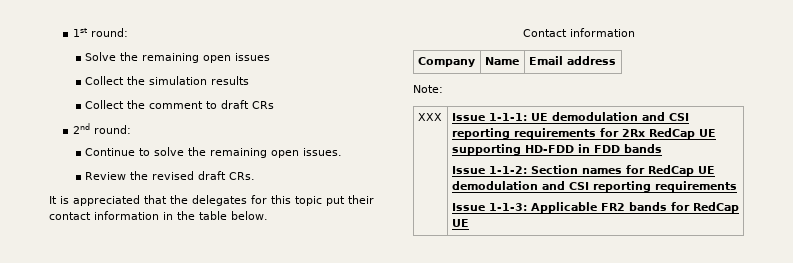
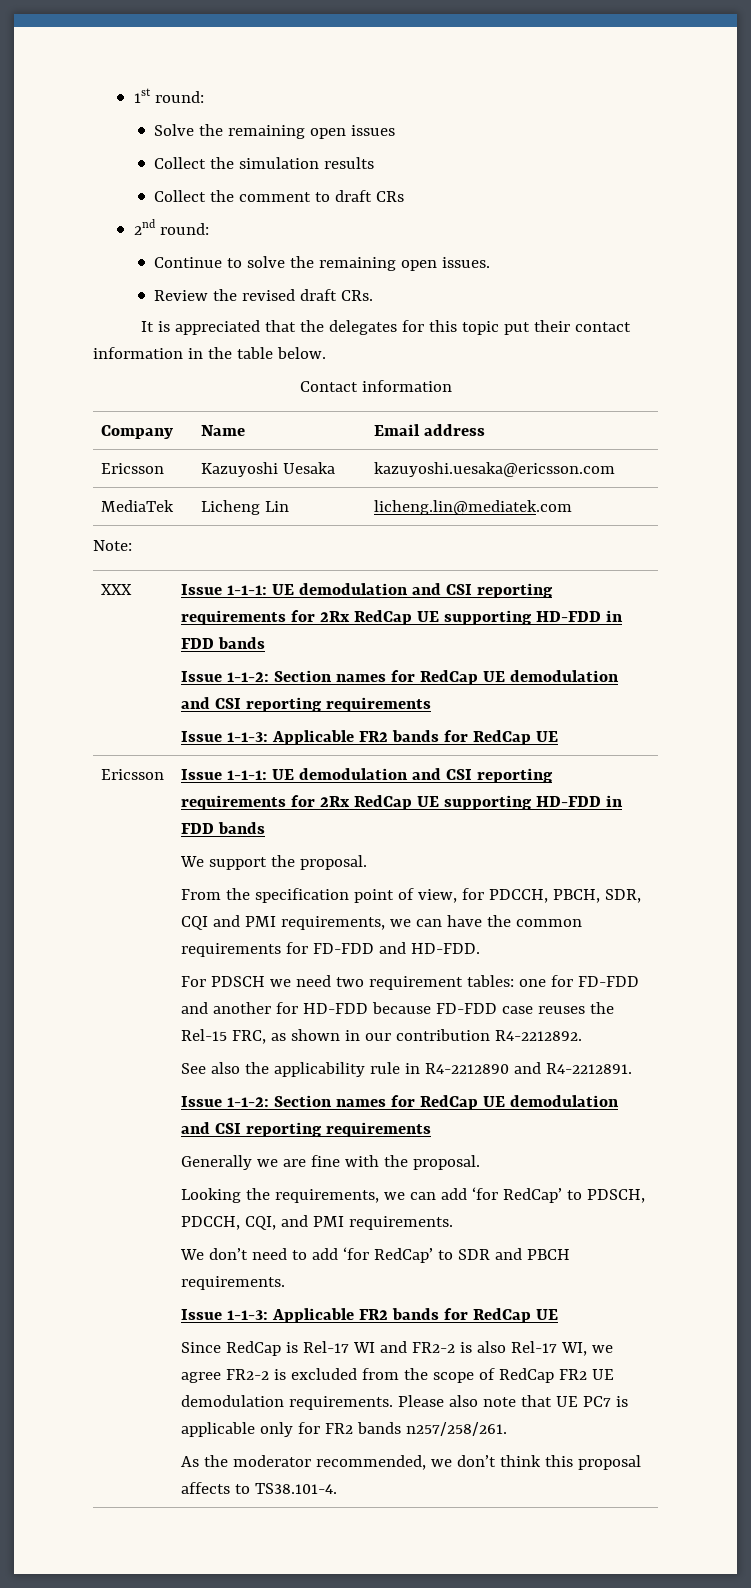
(616, 60) none -> [101,463,165,474] [201,462,336,477] [374,462,616,477] [101,500,175,512] [201,500,290,515] [374,500,573,515] // Ericsson | Kazuyoshi Uesaka | kazuyoshi.uesaka@ericsson.com // MediaTek | Licheng Lin | licheng.lin@mediatek.com
(469, 223) none -> [101,769,165,780] [181,768,554,783] [181,795,624,810] [181,822,266,834] [180,855,368,870] [181,888,642,903] [181,915,583,930] [181,942,481,957] [181,975,640,990] [181,1002,615,1014] [181,1029,583,1044] [181,1062,633,1077] [181,1095,620,1110] [181,1122,432,1137] [181,1155,481,1170] [181,1187,646,1203] [181,1215,454,1230] [180,1247,571,1263] [181,1276,286,1290] [181,1308,559,1323] [181,1341,614,1356] [181,1368,615,1383] [181,1395,629,1410] [181,1422,508,1437] [181,1455,642,1470] [181,1482,338,1494] // Ericsson | Issue 1-1-1: UE demodulation and CSI reporting requirements for 2Rx RedCap UE supporting HD-FDD in FDD bands // We support the proposal. // From the specification point of view, for PDCCH, PBCH, SDR, CQI and PMI requirements, we can have the common requirements for FD-FDD and HD-FDD. // For PDSCH we need two requirement tables: one for FD-FDD and another for HD-FDD because FD-FDD case reuses the Rel-15 FRC, as shown in our contribution R4-2212892. // See also the applicability rule in R4-2212890 and R4-2212891. // Issue 1-1-2: Section names for RedCap UE demodulation and CSI reporting requirements // Generally we are fine with the proposal. // Looking the requirements, we can add ‘for RedCap’ to PDSCH, PDCCH, CQI, and PMI requirements. // We don’t need to add ‘for RedCap’ to SDR and PBCH requirements. // Issue 1-1-3: Applicable FR2 bands for RedCap UE // Since RedCap is Rel-17 WI and FR2-2 is also Rel-17 WI, we agree FR2-2 is excluded from the scope of RedCap FR2 UE demodulation requirements. Please also note that UE PC7 is applicable only for FR2 bands n257/258/261. // As the moderator recommended, we don’t think this proposal affects to TS38.101-4.

